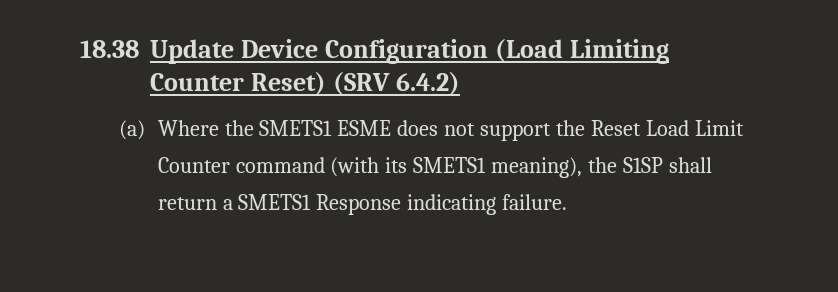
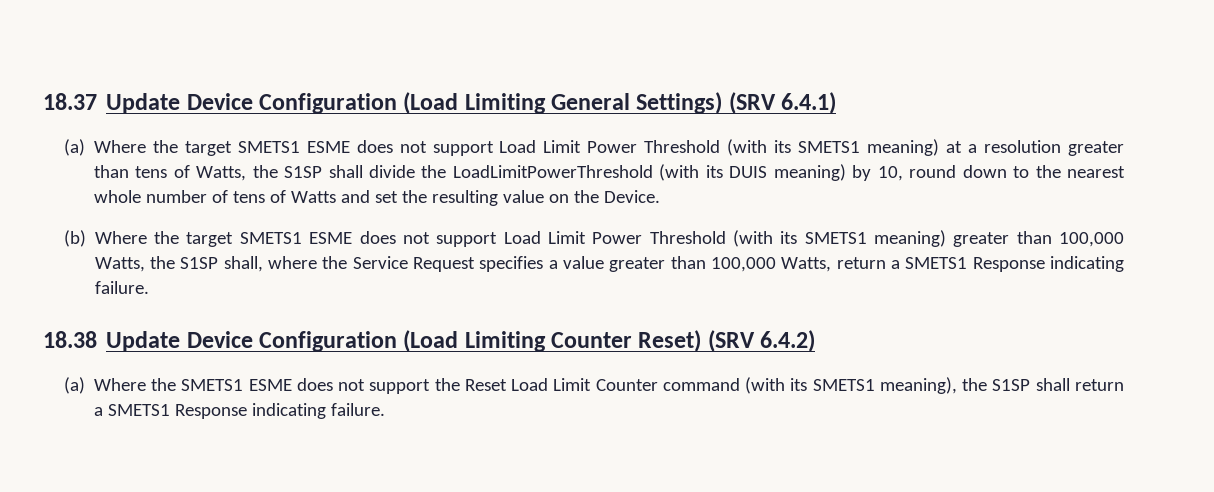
(80, 49) none -> [43,92,837,114] [63,139,1124,156] [93,164,1126,181] [93,190,660,206] [63,230,1124,247] [94,256,1125,272] [94,281,149,294] 18.37 Update Device Configuration (Load Limiting General Settings) (SRV 6.4.1) // (a) Where the target SMETS1 ESME does not support Load Limit Power Threshold (with its SMETS1 meaning) at a resolution greater than tens of Watts, the S1SP shall divide the LoadLimitPowerThreshold (with its DUIS meaning) by 10, round down to the nearest whole number of tens of Watts and set the resulting value on the Device. // (b) Where the target SMETS1 ESME does not support Load Limit Power Threshold (with its SMETS1 meaning) greater than 100,000 Watts, the S1SP shall, where the Service Request specifies a value greater than 100,000 Watts, return a SMETS1 Response indicating failure. //

